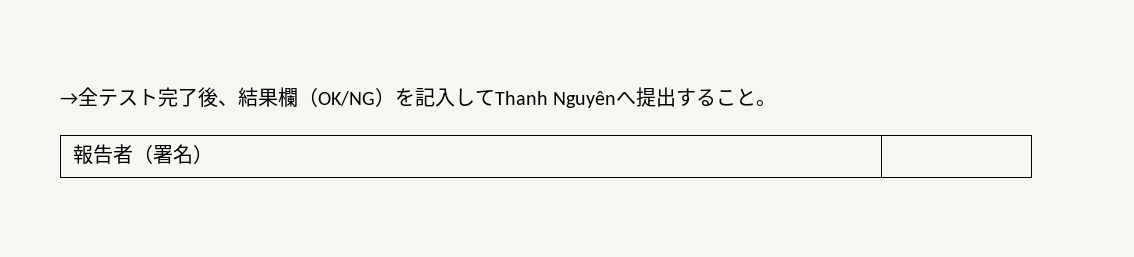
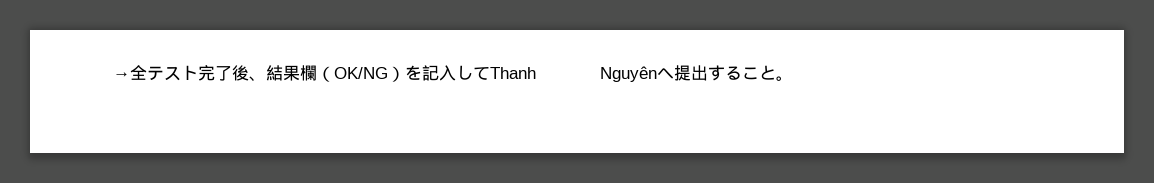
[72,144,213,165] // 報告者（署名） | -> (793, 78) none

